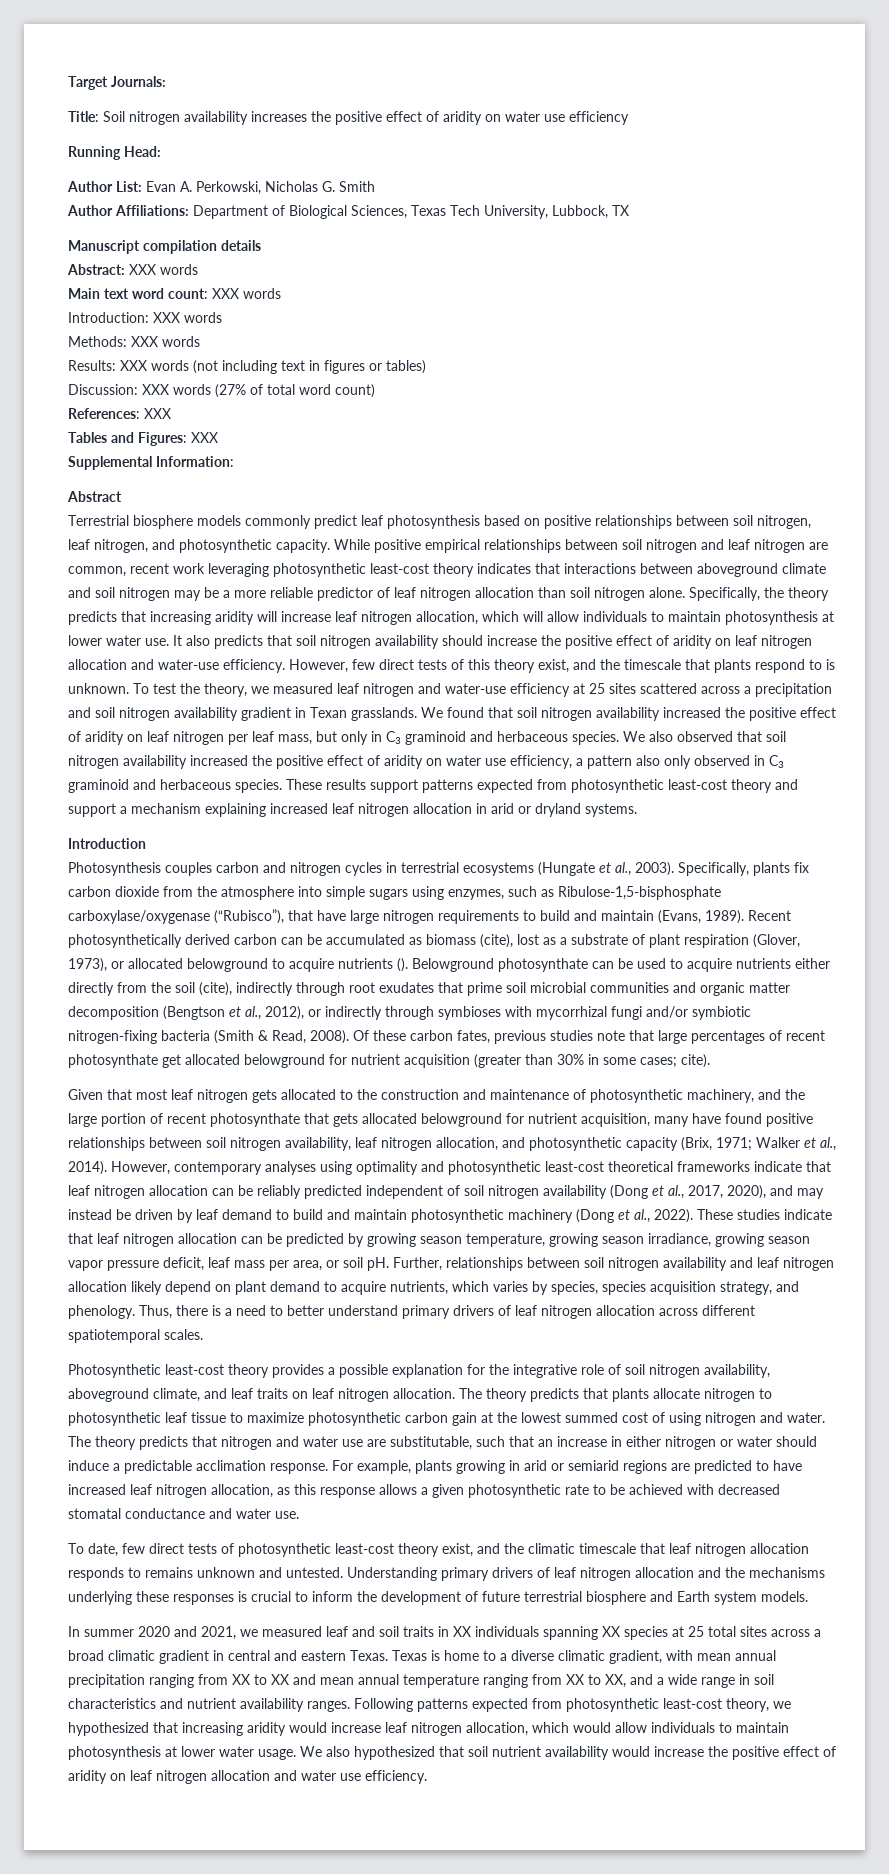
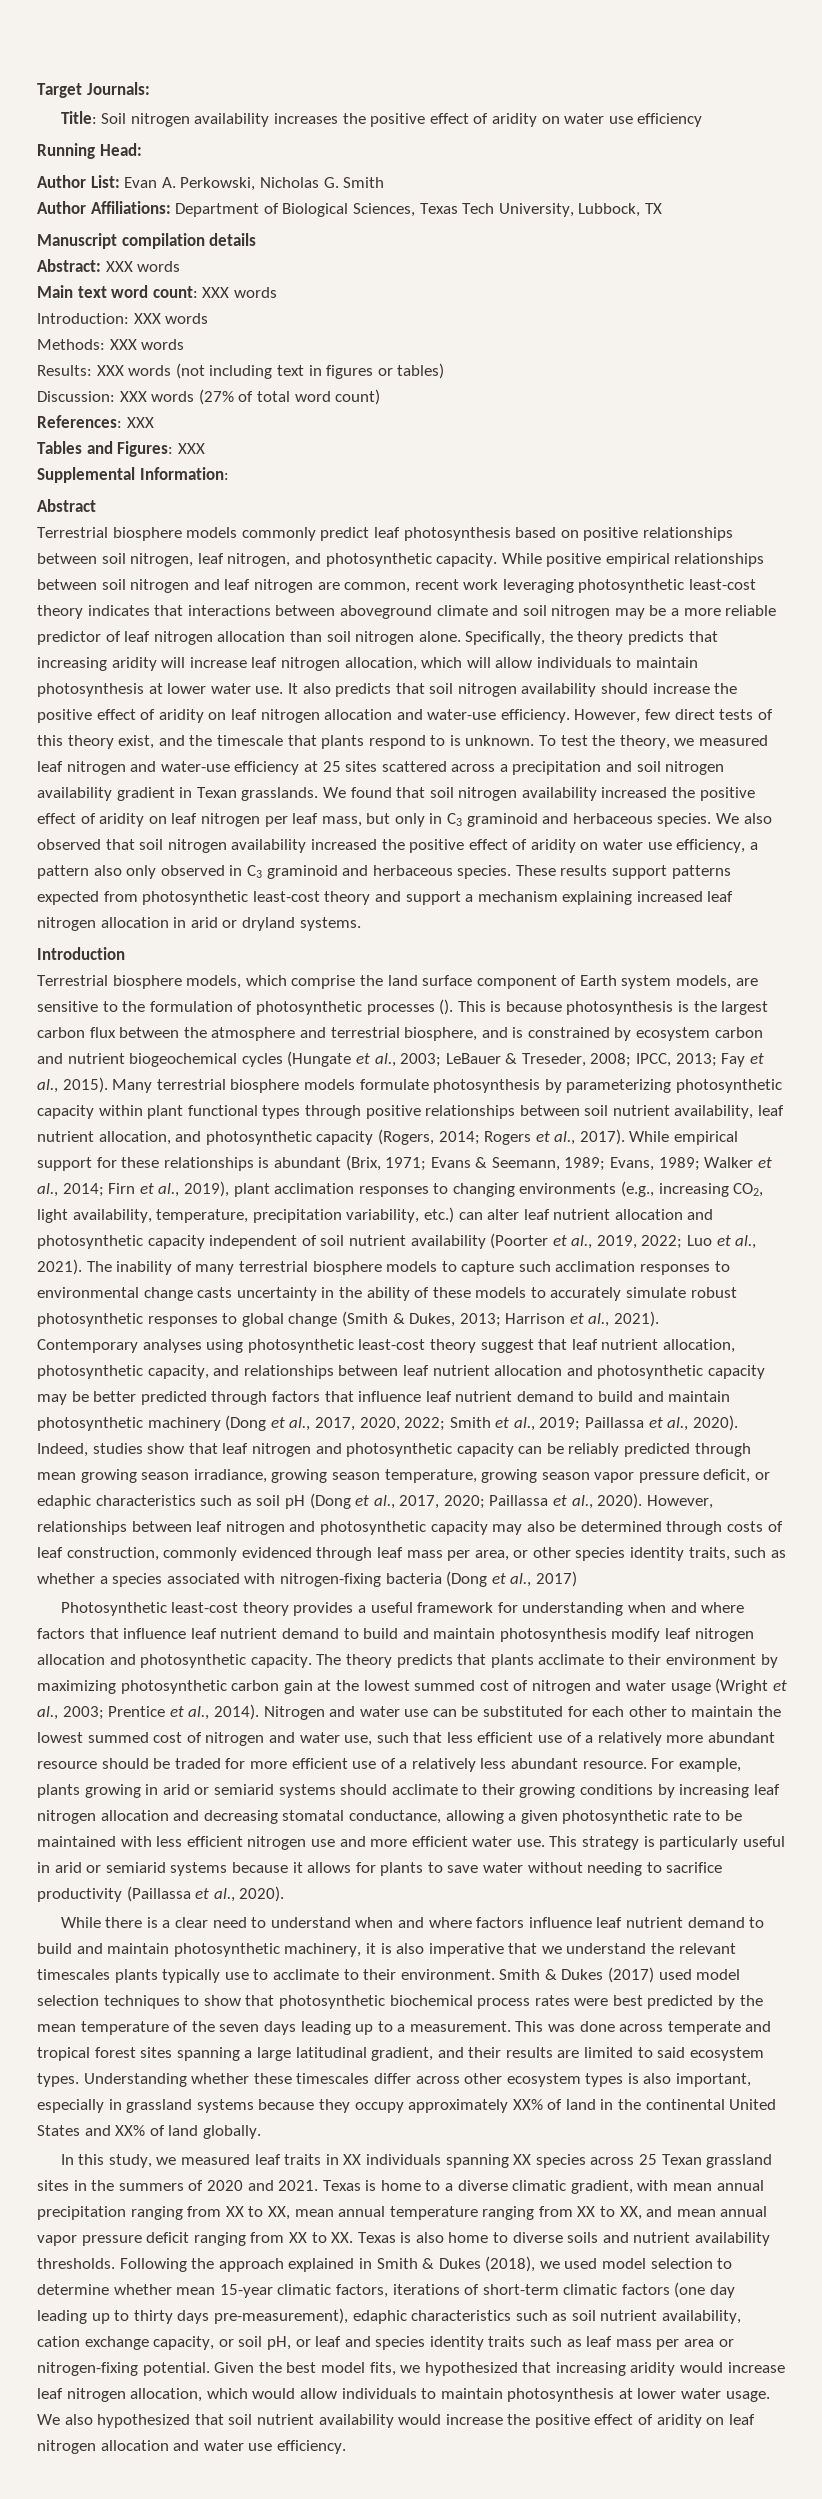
[68,862,809,876] [68,886,721,900] [68,909,791,924] [68,934,800,948] [68,958,830,972] [68,982,790,996] [68,1006,751,1020] [68,1030,825,1044] [68,1054,710,1068] [68,1089,805,1103] [68,1113,813,1127] [68,1137,281,1151] Photosynthesis couples carbon and nitrogen cycles in terrestrial ecosystems (Hungate et al., 2003). Specifically, plants fix carbon dioxide from the atmosphere into simple sugars using enzymes, such as Ribulose-1,5-bisphosphate carboxylase/oxygenase (“Rubisco”), that have large nitrogen requirements to build and maintain (Evans, 1989). Recent photosynthetically derived carbon can be accumulated as biomass (cite), lost as a substrate of plant respiration (Glover, 1973), or allocated belowground to acquire nutrients (). Belowground photosynthate can be used to acquire nutrients either directly from the soil (cite), indirectly through root exudates that prime soil microbial communities and organic matter decomposition (Bengtson et al., 2012), or indirectly through symbioses with mycorrhizal fungi and/or symbiotic nitrogen-fixing bacteria (Smith & Read, 2008). Of these carbon fates, previous studies note that large percentages of recent photosynthate get allocated belowground for nutrient acquisition (greater than 30% in some cases; cite). // Given that most leaf nitrogen gets allocated to the construction and maintenance of photosynthetic machinery, and the large portion of recent photosynthate that gets allocated belowground for nutrient acquisition, many have found positive relationships between soil nitrogen -> [37,975,758,989] [37,999,769,1015] [37,1027,763,1041] [37,1051,764,1067] [37,1077,782,1093] [37,1105,670,1119] Terrestrial biosphere models, which comprise the land surface component of Earth system models, are sensitive to the formulation of photosynthetic processes (). This is because photosynthesis is the largest carbon flux between the atmosphere and terrestrial biosphere, and is constrained by ecosystem carbon and nutrient biogeochemical cycles (Hungate et al., 2003; LeBauer & Treseder, 2008; IPCC, 2013; Fay et al., 2015). Many terrestrial biosphere models formulate photosynthesis by parameterizing photosynthetic capacity within plant functional types through positive relationships between soil nutrient
[381,1137,432,1151] nitrogen -> [37,1131,94,1142] nutrient
[681,1137,836,1151] [68,1161,831,1175] [68,1185,824,1199] [68,1209,218,1223] (Brix, 1971; Walker et al., 2014). However, contemporary analyses using optimality and photosynthetic least-cost theoretical frameworks indicate that leaf nitrogen allocation can be reliably predicted independent of soil nitrogen availability (Dong et al., 2017, 2020), and may instead be driven by leaf -> [377,1129,739,1145] [37,1155,772,1171] [37,1181,764,1197] [37,1207,714,1223] [37,1233,757,1249] [37,1259,730,1275] [37,1287,737,1301] [37,1311,660,1327] [37,1339,735,1353] [37,1365,765,1379] [37,1391,513,1405] (Rogers, 2014; Rogers et al., 2017). While empirical support for these relationships is abundant (Brix, 1971; Evans & Seemann, 1989; Evans, 1989; Walker et al., 2014; Firn et al., 2019), plant acclimation responses to changing environments (e.g., increasing CO2, light availability, temperature, precipitation variability, etc.) can alter leaf nutrient allocation and photosynthetic capacity independent of soil nutrient availability (Poorter et al., 2019, 2022; Luo et al., 2021). The inability of many terrestrial biosphere models to capture such acclimation responses to environmental change casts uncertainty in the ability of these models to accurately simulate robust photosynthetic responses to global change (Smith & Dukes, 2013; Harrison et al., 2021). // Contemporary analyses using photosynthetic least-cost theory suggest that leaf nutrient allocation, photosynthetic capacity, and relationships between leaf nutrient allocation and photosynthetic capacity may be better predicted through factors that influence leaf nutrient
[654,1209,832,1223] [68,1233,364,1247] 2022). These studies indicate that leaf nitrogen allocation can be predicted by -> [314,1415,738,1431] [37,1443,751,1457] [37,1469,267,1483] 2017, 2020, 2022; Smith et al., 2019; Paillassa et al., 2020). Indeed, studies show that leaf nitrogen and photosynthetic capacity can be reliably predicted through mean growing season irradiance,
[648,1233,810,1247] [68,1257,204,1271] irradiance, growing season vapor pressure deficit, -> [594,1469,771,1483] [37,1493,713,1509] [37,1521,783,1535] [37,1547,373,1561] vapor pressure deficit, or edaphic characteristics such as soil pH (Dong et al., 2017, 2020; Paillassa et al., 2020). However, relationships between leaf nitrogen and photosynthetic capacity may also be determined through costs of leaf construction, commonly evidenced through
[343,1257,834,1271] [68,1281,799,1295] [68,1305,755,1319] [68,1329,203,1343] soil pH. Further, relationships between soil nitrogen availability and leaf nitrogen allocation likely depend on plant demand to acquire nutrients, which varies by species, species acquisition strategy, and phenology. Thus, there is a need to better understand primary drivers of leaf nitrogen allocation across different spatiotemporal scales. -> [532,1547,786,1561] [37,1571,577,1587] other species identity traits, such as whether a species associated with nitrogen-fixing bacteria (Dong et al., 2017)
[339,1364,770,1378] [68,1388,455,1402] possible explanation for the integrative role of soil nitrogen availability, aboveground climate, and leaf traits on leaf nitrogen allocation. -> [370,1602,745,1616] [37,1628,754,1642] [37,1654,312,1668] useful framework for understanding when and where factors that influence leaf nutrient demand to build and maintain photosynthesis modify leaf nitrogen allocation and photosynthetic capacity.
[653,1388,772,1402] [68,1412,304,1426] allocate nitrogen to photosynthetic leaf tissue to maximize -> [538,1654,778,1668] [37,1680,116,1694] acclimate to their environment by maximizing
[669,1412,825,1426] [68,1436,817,1450] [68,1460,328,1474] using nitrogen and water. The theory predicts that nitrogen and water use are substitutable, such that an increase in either nitrogen or water should induce a predictable acclimation response. -> [531,1678,787,1694] [37,1704,781,1720] [37,1732,776,1746] [37,1758,647,1772] nitrogen and water usage (Wright et al., 2003; Prentice et al., 2014). Nitrogen and water use can be substituted for each other to maintain the lowest summed cost of nitrogen and water use, such that less efficient use of a relatively more abundant resource should be traded for more efficient use of a relatively less abundant resource.
[623,1460,802,1474] [68,1484,417,1498] regions are predicted to have increased leaf nitrogen allocation, as this response allows -> [278,1784,780,1798] [37,1810,504,1824] systems should acclimate to their growing conditions by increasing leaf nitrogen allocation and decreasing stomatal conductance, allowing
[629,1484,780,1495] [68,1508,299,1519] [68,1543,809,1557] [68,1567,825,1581] [68,1591,808,1605] [68,1626,399,1640] achieved with decreased stomatal conductance and water use. // To date, few direct tests of photosynthetic least-cost theory exist, and the climatic timescale that leaf nitrogen allocation responds to remains unknown and untested. Understanding primary drivers of leaf nitrogen allocation and the mechanisms underlying these responses is crucial to inform the development of future terrestrial biosphere and Earth system models. // In summer 2020 and 2021, we measured leaf and soil -> [37,1836,785,1850] [37,1862,723,1876] [37,1886,285,1902] [60,1917,765,1928] [37,1943,736,1957] [37,1967,741,1983] [37,1995,763,2009] [37,2021,772,2035] [37,2047,764,2061] [37,2073,752,2087] [37,2099,777,2113] [37,2125,261,2139] [60,2154,281,2168] maintained with less efficient nitrogen use and more efficient water use. This strategy is particularly useful in arid or semiarid systems because it allows for plants to save water without needing to sacrifice productivity (Paillassa et al., 2020). // While there is a clear need to understand when and where factors influence leaf nutrient demand to build and maintain photosynthetic machinery, it is also imperative that we understand the relevant timescales plants typically use to acclimate to their environment. Smith & Dukes (2017) used model selection techniques to show that photosynthetic biochemical process rates were best predicted by the mean temperature of the seven days leading up to a measurement. This was done across temperate and tropical forest sites spanning a large latitudinal gradient, and their results are limited to said ecosystem types. Understanding whether these timescales differ across other ecosystem types is also important, especially in grassland systems because they occupy approximately XX% of land in the continental United States and XX% of land globally. // In this study, we measured leaf
[672,1626,821,1637] [68,1650,388,1664] at 25 total sites across a broad climatic gradient in central and eastern Texas. -> [590,2154,773,2168] [37,2180,319,2191] across 25 Texan grassland sites in the summers of 2020 and 2021.
[271,1674,316,1685] XX and -> [267,2206,290,2220] XX,
[657,1674,774,1688] [68,1698,769,1712] a wide range in soil characteristics and nutrient availability ranges. Following patterns expected from photosynthetic least-cost theory, -> [676,2206,768,2217] [37,2232,771,2246] [37,2256,733,2272] [37,2282,736,2298] [37,2308,742,2324] [37,2336,734,2350] [37,2362,396,2376] mean annual vapor pressure deficit ranging from XX to XX. Texas is also home to diverse soils and nutrient availability thresholds. Following the approach explained in Smith & Dukes (2018), we used model selection to determine whether mean 15-year climatic factors, iterations of short-term climatic factors (one day leading up to thirty days pre-measurement), edaphic characteristics such as soil nutrient availability, cation exchange capacity, or soil pH, or leaf and species identity traits such as leaf mass per area or nitrogen-fixing potential. Given the best model fits,

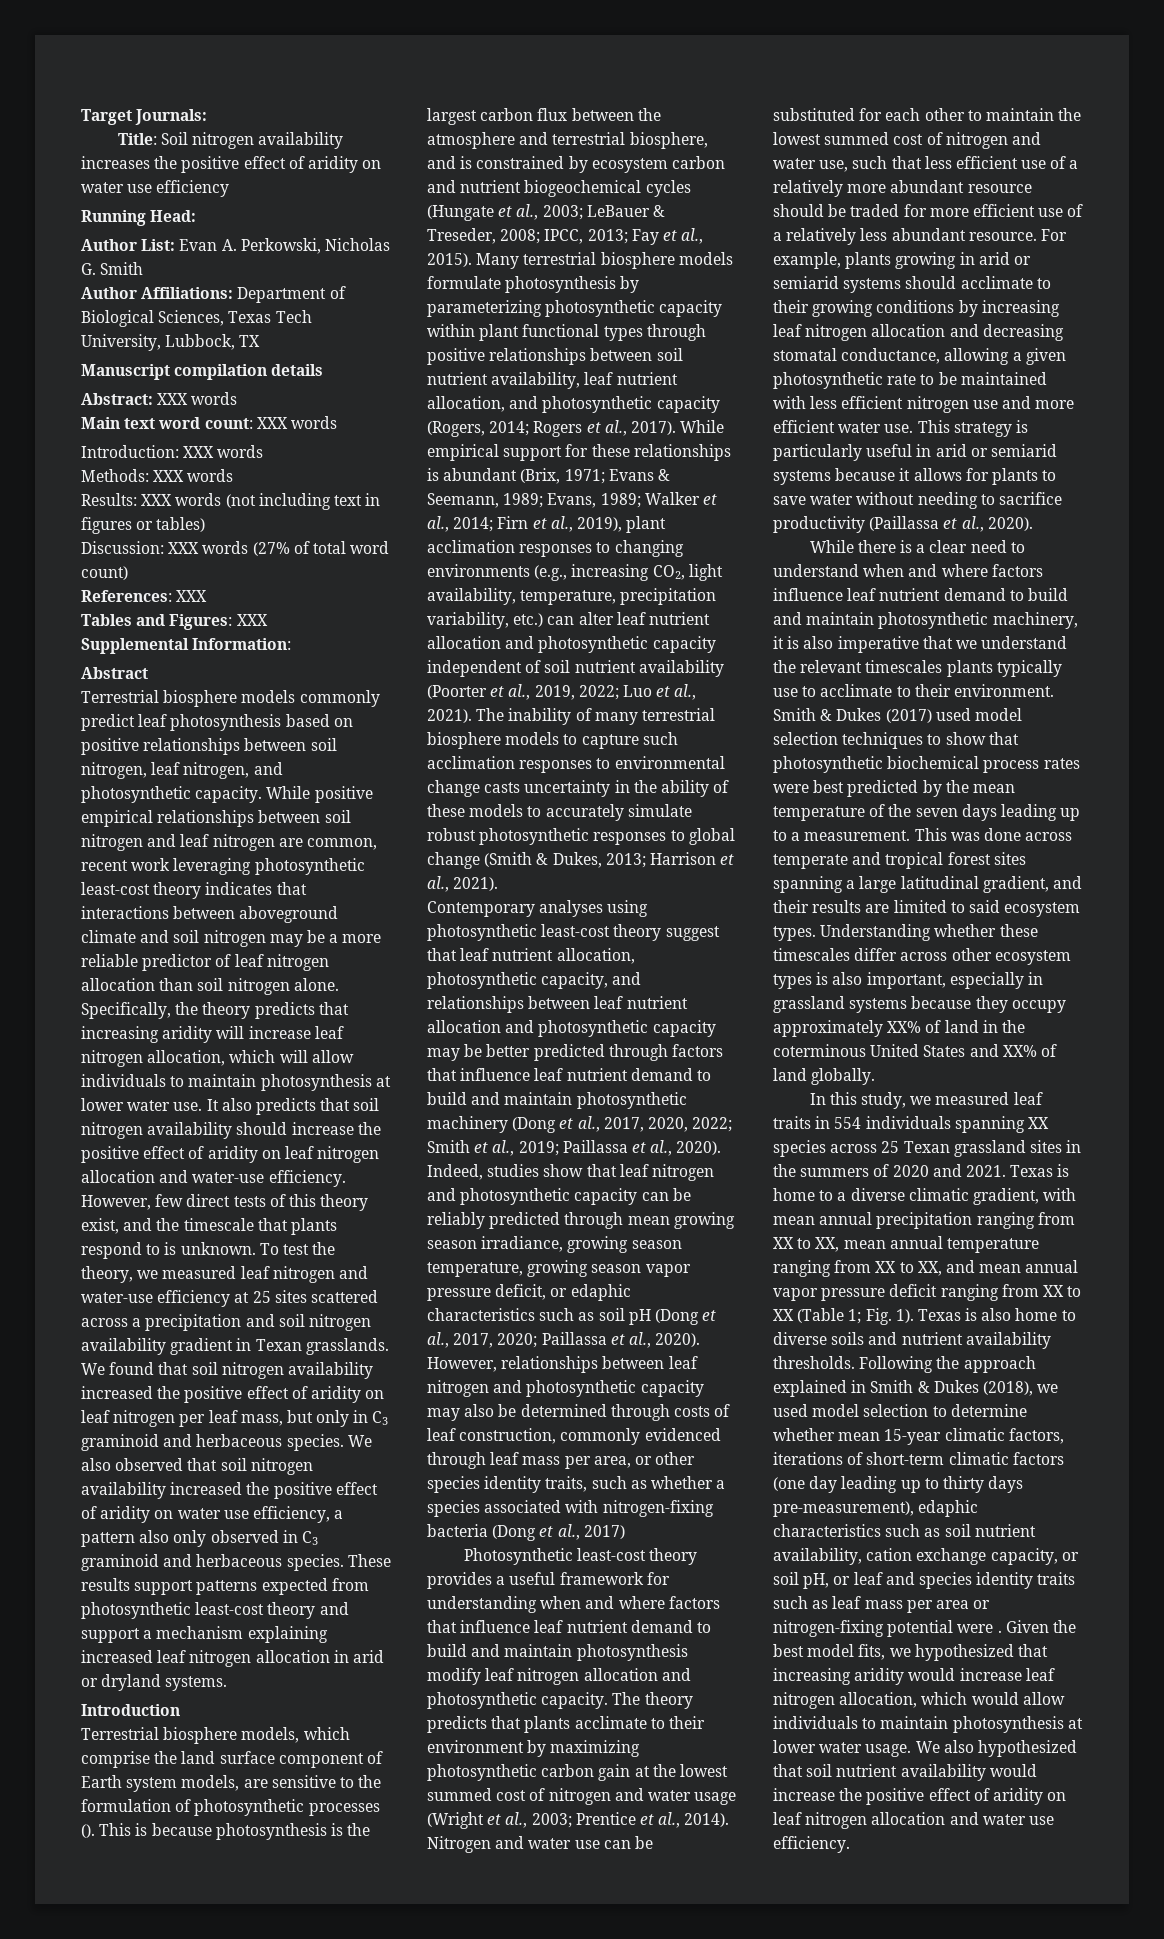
[645,2099,725,2110] continental -> [773,1044,866,1057] coterminous
[343,2154,362,2165] XX -> [834,1117,862,1129] 554
[331,2232,354,2243] XX. -> [773,1308,914,1325] XX (Table 1; Fig. 1).
[142,2362,210,2376] potential. -> [887,1620,1002,1637] potential were .

